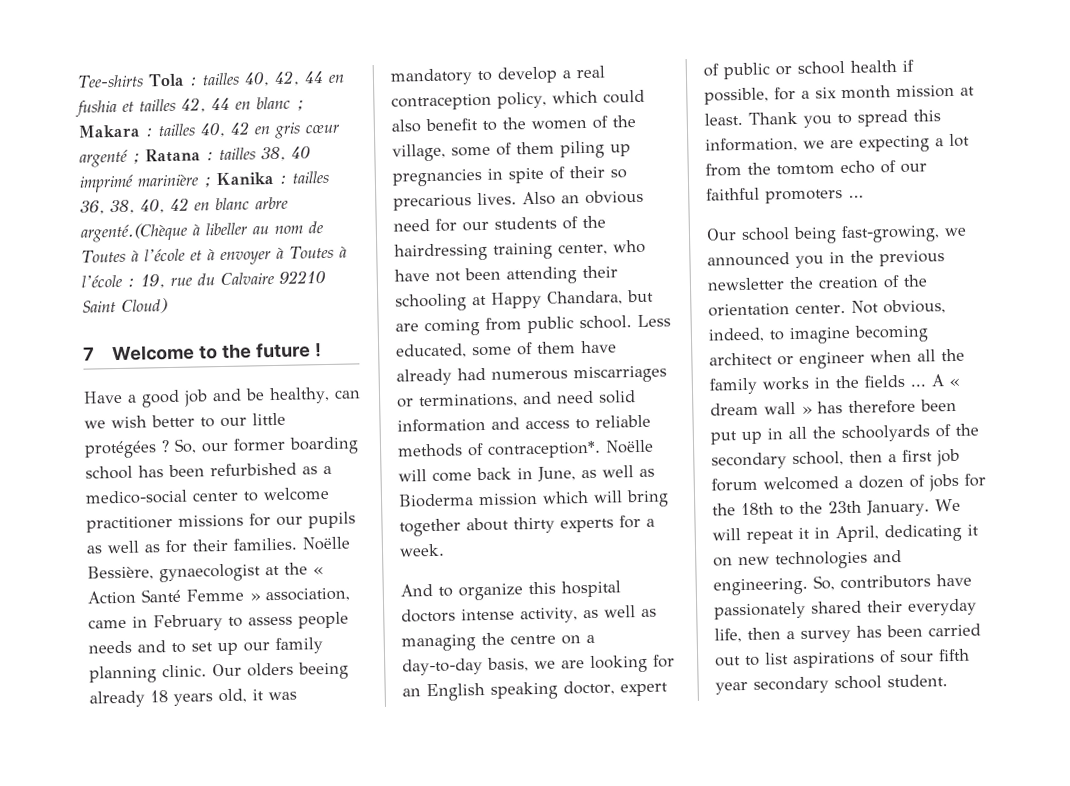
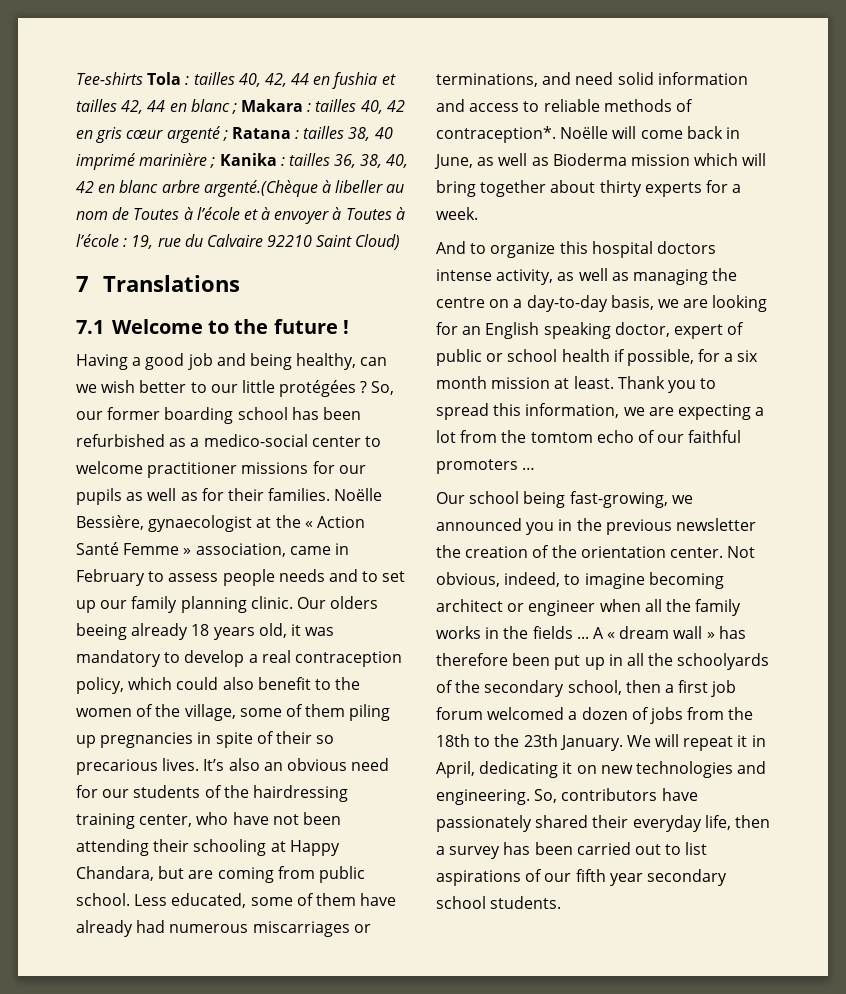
(95, 353) none -> [103,275,241,292] [76,320,104,334] Translations // 7.1
[83,390,123,404] Have -> [76,354,128,370] Having
[245,388,265,401] be -> [249,353,292,370] being
[522,191,556,206] Also -> [203,758,260,771] It’s also
[964,473,986,487] for -> [687,707,725,720] from
[900,653,934,664] sour -> [544,873,572,882] our
[887,674,948,688] student. -> [490,896,562,909] students.

